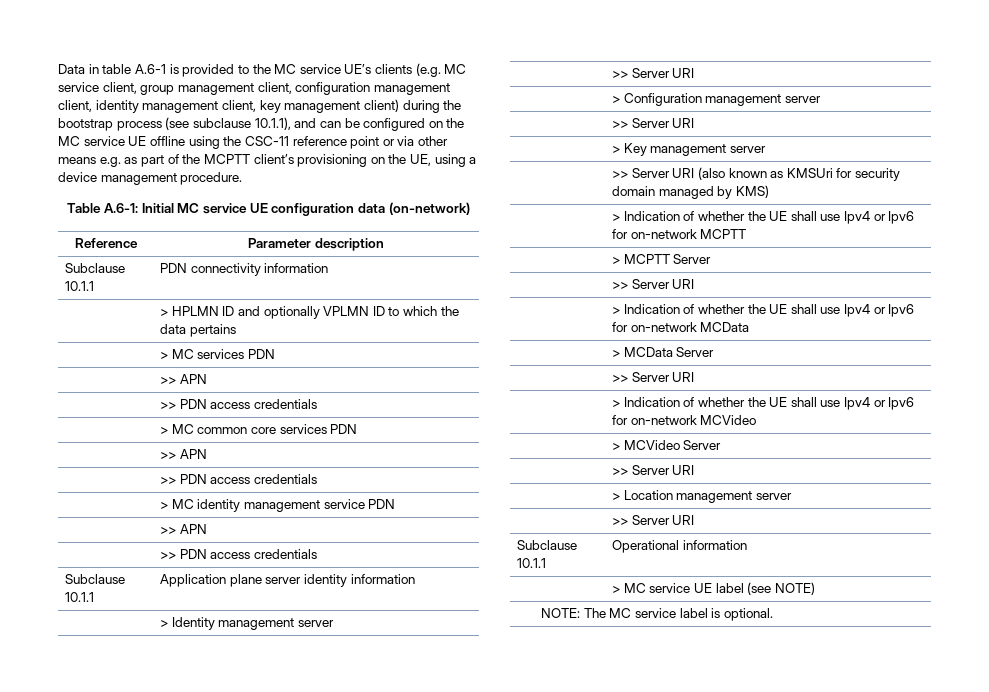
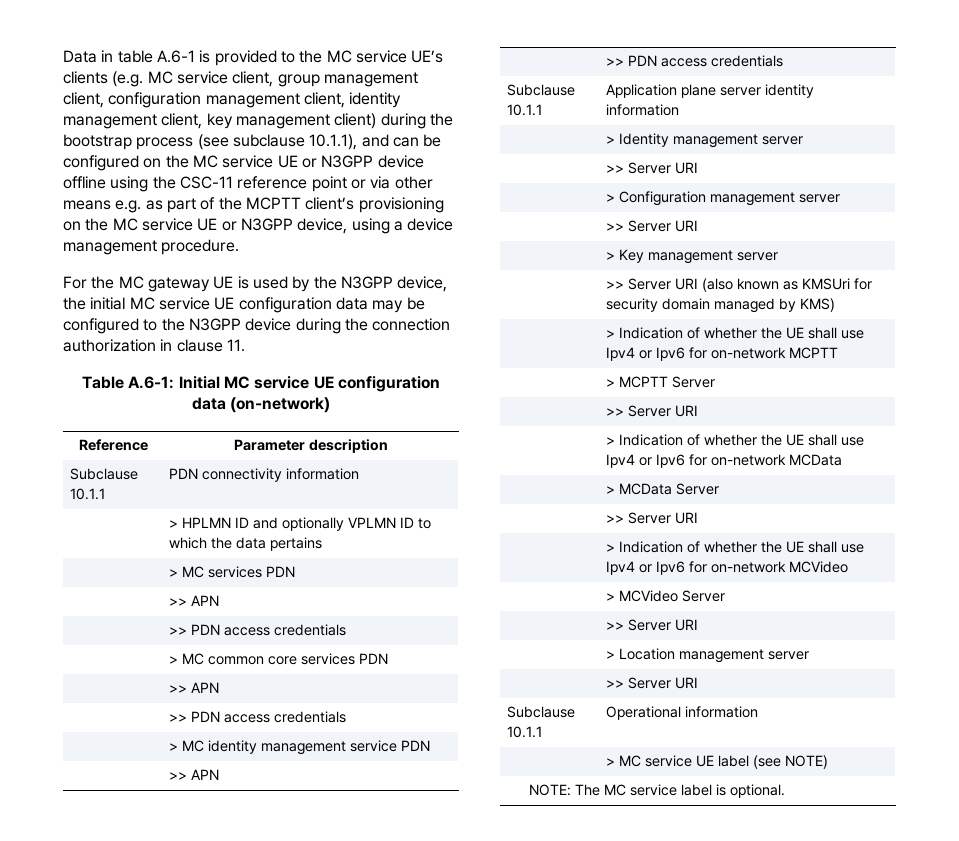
(147, 141) none -> [301,155,424,168] or N3GPP device
[410,154,432,166] UE, -> [112,218,348,234] MC service UE or N3GPP device,
(243, 178) none -> [63,276,448,292] [63,297,425,313] [63,318,451,334] [63,339,245,352] // For the MC gateway UE is used by the N3GPP device, the initial MC service UE configuration data may be configured to the N3GPP device during the connection authorization in clause 11.

